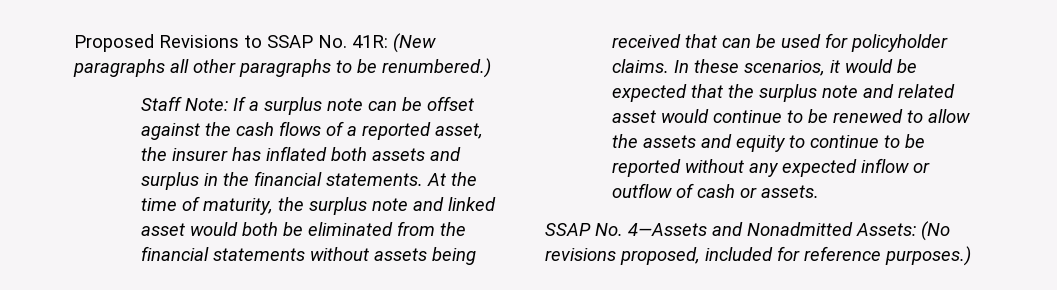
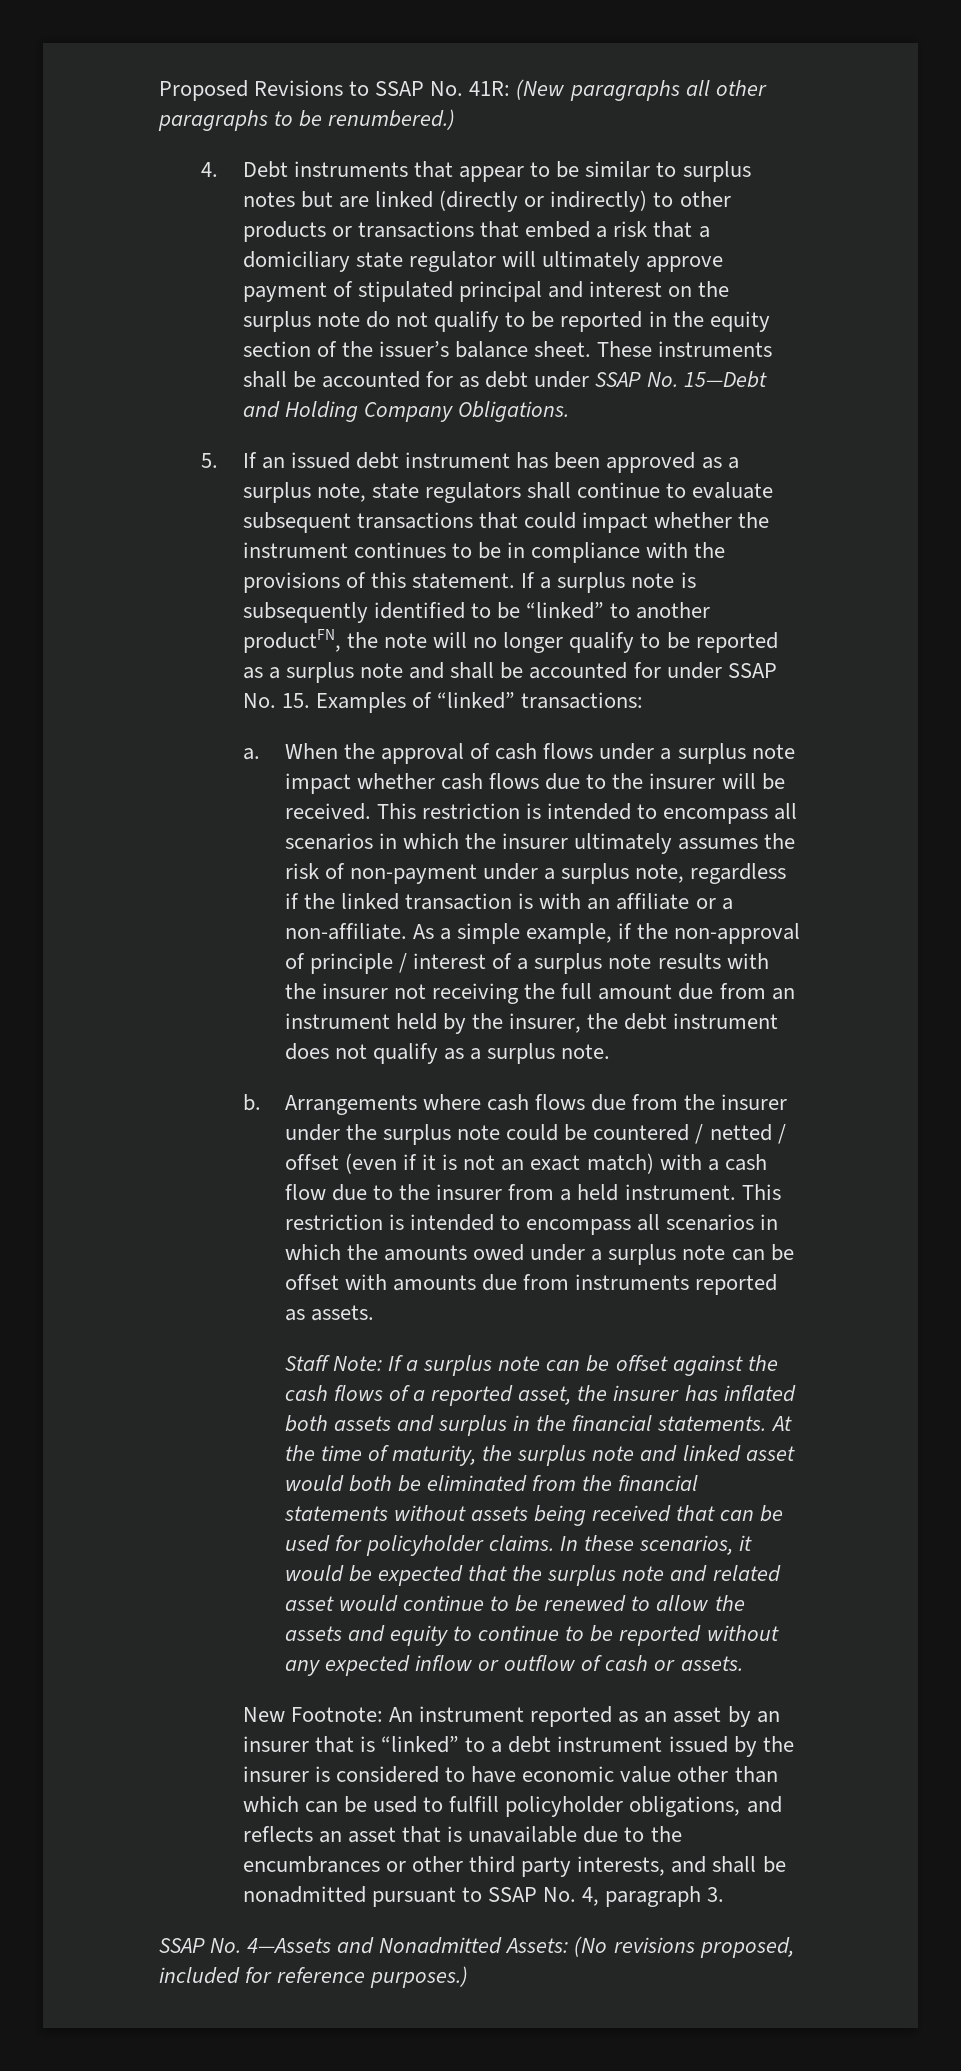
(491, 68) none -> [200,161,751,182] [242,190,731,212] [242,221,710,242] [242,251,724,272] [242,281,730,302] [242,311,770,332] [242,341,773,358] [242,371,767,388] [242,401,570,422] [200,452,739,473] [242,482,774,503] [242,512,770,533] [242,542,726,563] [242,572,696,593] [242,602,711,623] [242,629,778,653] [242,662,777,683] [242,692,644,713] [242,743,795,764] [284,773,785,794] [284,803,798,824] [284,833,796,854] [284,863,787,884] [284,893,733,910] [284,923,801,944] [284,953,769,974] [284,983,795,1004] [284,1013,779,1034] [284,1043,611,1064] [242,1094,788,1115] [284,1124,786,1145] [284,1153,767,1174] [284,1184,781,1201] [284,1214,779,1235] [284,1244,794,1265] [284,1274,778,1295] [284,1305,375,1321] // 4. Debt instruments that appear to be similar to surplus notes but are linked (directly or indirectly) to other products or transactions that embed a risk that a domiciliary state regulator will ultimately approve payment of stipulated principal and interest on the surplus note do not qualify to be reported in the equity section of the issuer’s balance sheet. These instruments shall be accounted for as debt under SSAP No. 15—Debt and Holding Company Obligations. // 5. If an issued debt instrument has been approved as a surplus note, state regulators shall continue to evaluate subsequent transactions that could impact whether the instrument continues to be in compliance with the provisions of this statement. If a surplus note is subsequently identified to be “linked” to another productFN, the note will no longer qualify to be reported as a surplus note and shall be accounted for under SSAP No. 15. Examples of “linked” transactions: // a. When the approval of cash flows under a surplus note impact whether cash flows due to the insurer will be received. This restriction is intended to encompass all scenarios in which the insurer ultimately assumes the risk of non-payment under a surplus note, regardless if the linked transaction is with an affiliate or a non-affiliate. As a simple example, if the non-approval of principle / interest of a surplus note results with the insurer not receiving the full amount due from an instrument held by the insurer, the debt instrument does not qualify as a surplus note. // b. Arrangements where cash flows due from the insurer under the surplus note could be countered / netted / offset (even if it is not an exact match) with a cash flow due to the insurer from a held instrument. This restriction is intended to encompass all scenarios in which the amounts owed under a surplus note can be offset with amounts due from instruments reported as assets.
(819, 191) none -> [242,1706,780,1727] [242,1736,794,1757] [242,1766,778,1783] [242,1796,782,1817] [242,1826,682,1843] [242,1856,786,1877] [242,1886,725,1907] // New Footnote: An instrument reported as an asset by an insurer that is “linked” to a debt instrument issued by the insurer is considered to have economic value other than which can be used to fulfill policyholder obligations, and reflects an asset that is unavailable due to the encumbrances or other third party interests, and shall be nonadmitted pursuant to SSAP No. 4, paragraph 3.

